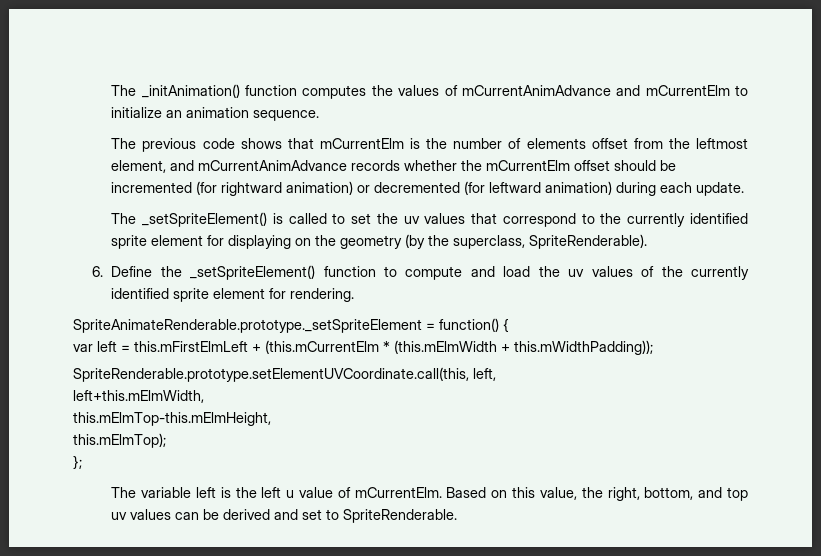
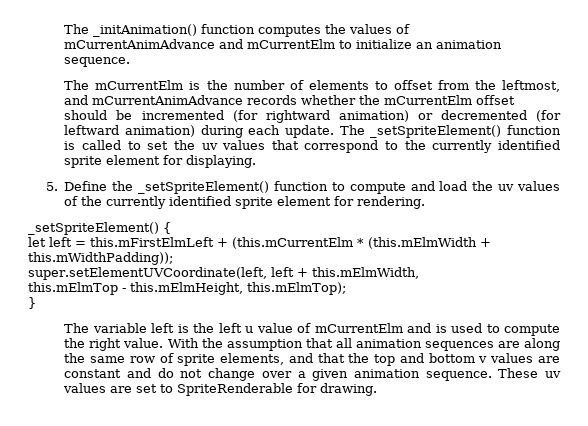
[142,138,314,152] previous code shows that -> (90, 85) none
(586, 143) none -> [374,81,388,90] to
[695,138,748,149] [111,160,167,173] leftmost element, -> [502,80,561,92] leftmost,
(745, 189) // -> (335, 131) none
(268, 219) none -> [506,125,561,135] function
[228,234,648,249] [92,266,104,277] displaying on the geometry (by the superclass, SpriteRenderable). // 6. -> [186,155,257,168] [46,182,59,191] displaying. // 5.
[73,318,499,333] SpriteAnimateRenderable.prototype._setSpriteElement = function() -> [28,222,159,235] _setSpriteElement()
[73,344,93,352] var -> [28,237,46,247] let
[73,367,496,382] [73,390,204,403] [73,412,271,426] SpriteRenderable.prototype.setElementUVCoordinate.call(this, left, // left+this.mElmWidth, // this.mElmTop-this.mElmHeight, // -> [28,267,419,280] [28,282,243,295] super.setElementUVCoordinate(left, left + this.mElmWidth, // this.mElmTop - this.mElmHeight,
[73,455,82,470] }; -> [28,297,36,309] }
[354,487,748,501] [111,509,458,523] mCurrentElm. Based on this value, the right, bottom, and top uv values can be derived and set to SpriteRenderable. -> [314,323,561,336] [64,338,561,351] [64,353,560,366] [64,368,562,381] [63,383,378,396] mCurrentElm and is used to compute the right value. With the assumption that all animation sequences are along the same row of sprite elements, and that the top and bottom v values are constant and do not change over a given animation sequence. These uv values are set to SpriteRenderable for drawing.

